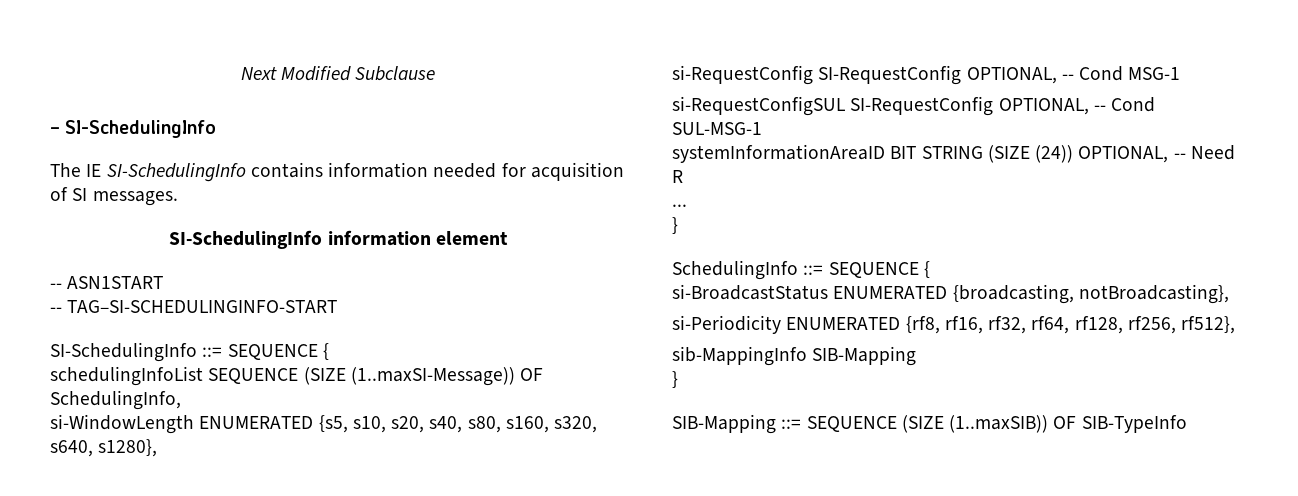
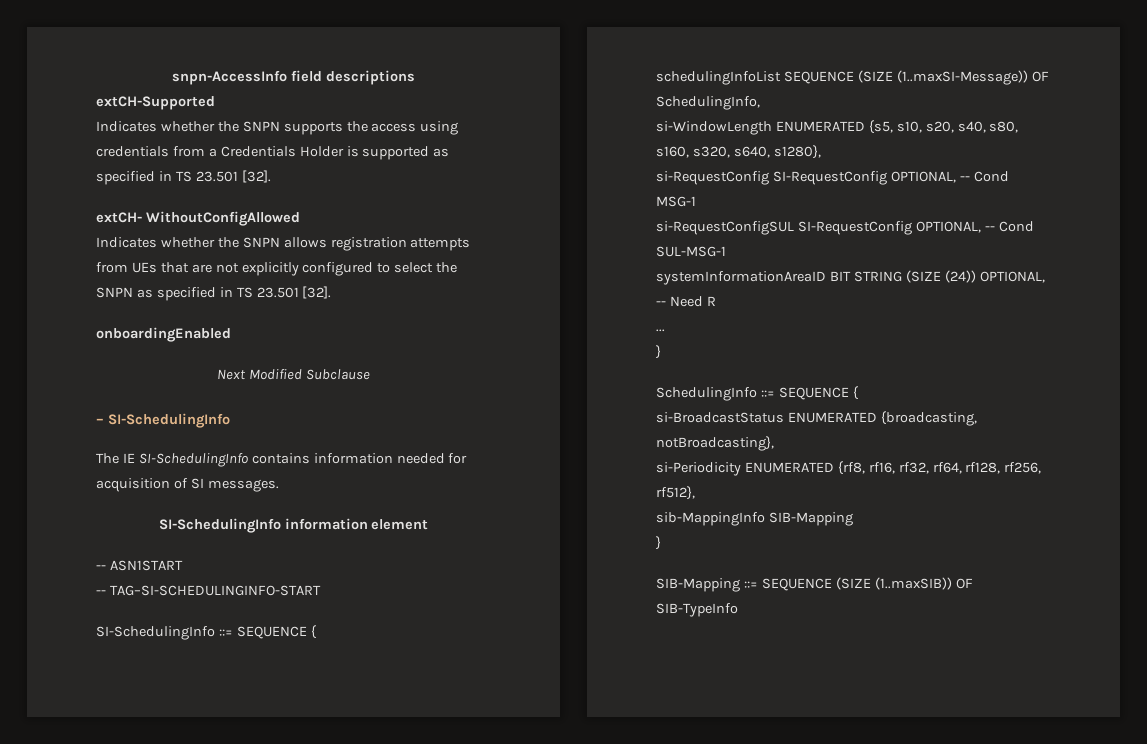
(240, 73) none -> [172,70,415,85] [96,96,215,110] [96,121,459,135] [96,146,450,160] [96,170,271,185] [96,211,300,226] [96,237,471,251] [96,262,458,276] [96,286,332,301] [96,327,231,342] snpn-AccessInfo field descriptions // extCH-Supported // Indicates whether the SNPN supports the access using credentials from a Credentials Holder is supported as specified in TS 23.501 [32]. // extCH- WithoutConfigAllowed // Indicates whether the SNPN allows registration attempts from UEs that are not explicitly configured to select the SNPN as specified in TS 23.501 [32]. // onboardingEnabled //

